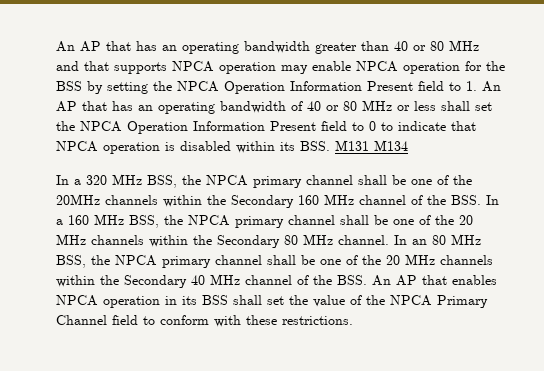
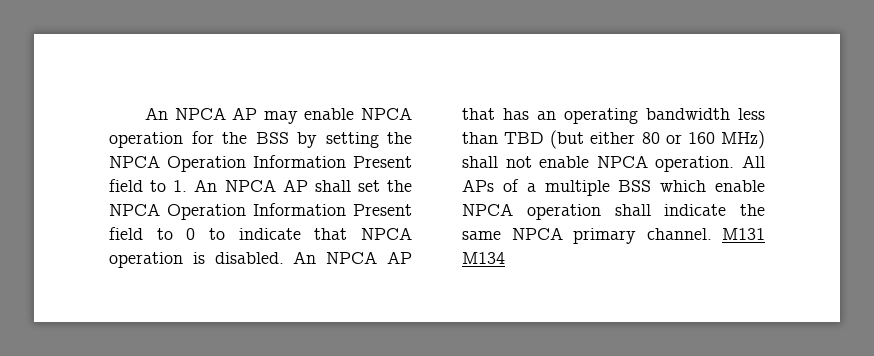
[56,40,479,54] [56,61,276,74] An AP that has an operating bandwidth greater than 40 or 80 MHz and that supports NPCA operation -> [144,107,258,120] An NPCA AP
[56,100,436,114] AP that has an operating bandwidth of 40 or 80 MHz or less -> [224,179,308,192] NPCA AP
[180,140,408,153] [56,174,472,188] [56,194,499,208] [56,214,473,228] [56,234,481,248] [56,254,493,268] [56,274,497,288] [56,295,488,308] [56,315,353,327] disabled within its BSS. M131 M134 // In a 320 MHz BSS, the NPCA primary channel shall be one of the 20MHz channels within the Secondary 160 MHz channel of the BSS. In a 160 MHz BSS, the NPCA primary channel shall be one of the 20 MHz channels within the Secondary 80 MHz channel. In an 80 MHz BSS, the NPCA primary channel shall be one of the 20 MHz channels within the Secondary 40 MHz channel of the BSS. An AP that enables NPCA operation in its BSS shall set the value of the NPCA Primary Channel field to conform with these restrictions. -> [214,251,413,264] [462,108,765,124] [462,130,765,149] [462,155,765,172] [462,179,765,196] [462,203,765,220] [462,227,765,244] [462,252,505,264] disabled. An NPCA AP that has an operating bandwidth less than TBD (but either 80 or 160 MHz) shall not enable NPCA operation. All APs of a multiple BSS which enable NPCA operation shall indicate the same NPCA primary channel. M131 M134

